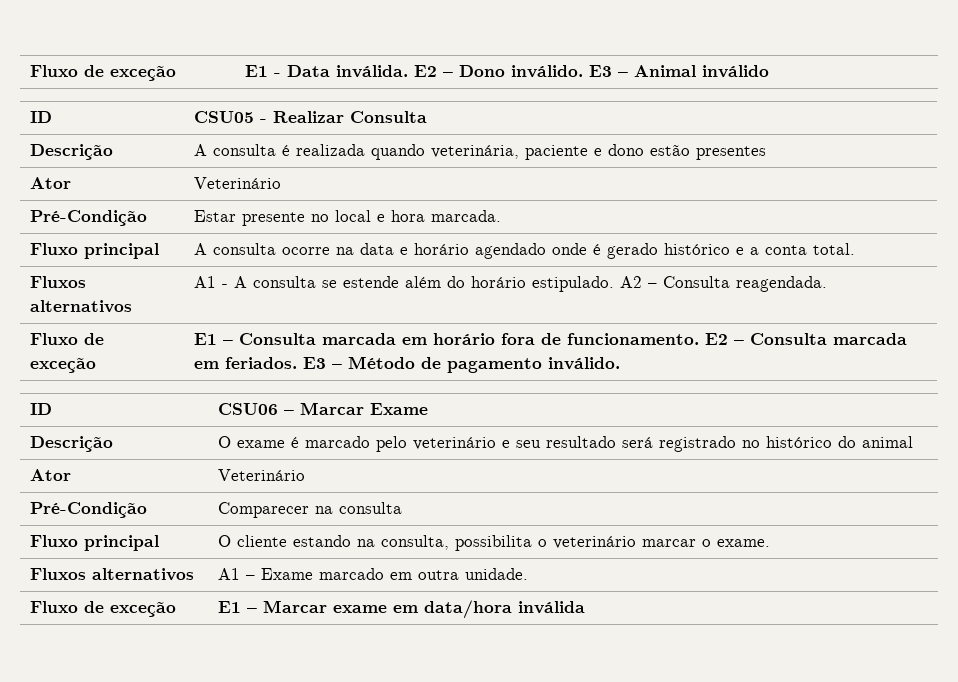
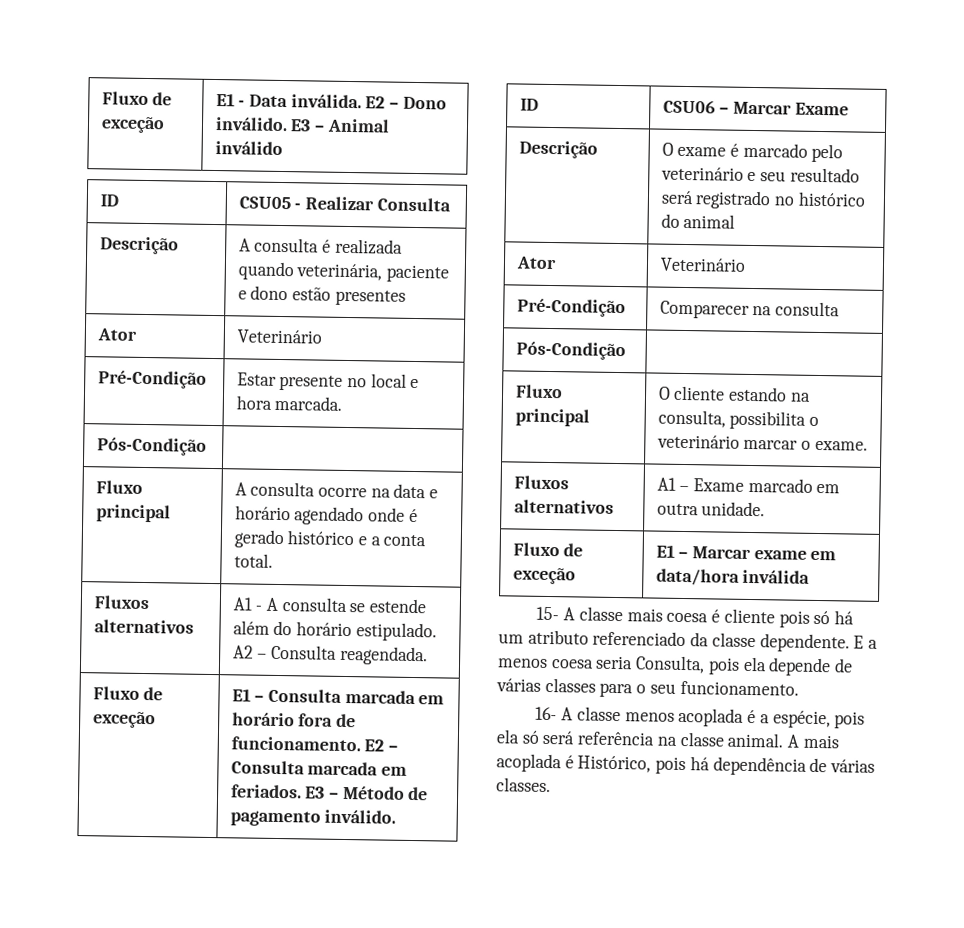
(501, 216) none -> [96,437,207,456] // Pós-Condição |
(402, 508) none -> [515,341,626,361] // Pós-Condição |
(585, 607) none -> [536,606,854,628] [498,629,879,653] [497,655,854,677] [496,677,799,698] [535,706,866,729] [496,729,840,749] [496,753,876,776] [496,777,551,793] // 15- A classe mais coesa é cliente pois só há um atributo referenciado da classe dependente. E a menos coesa seria Consulta, pois ela depende de várias classes para o seu funcionamento. // 16- A classe menos acoplada é a espécie, pois ela só será referência na classe animal. A mais acoplada é Histórico, pois há dependência de várias classes.

